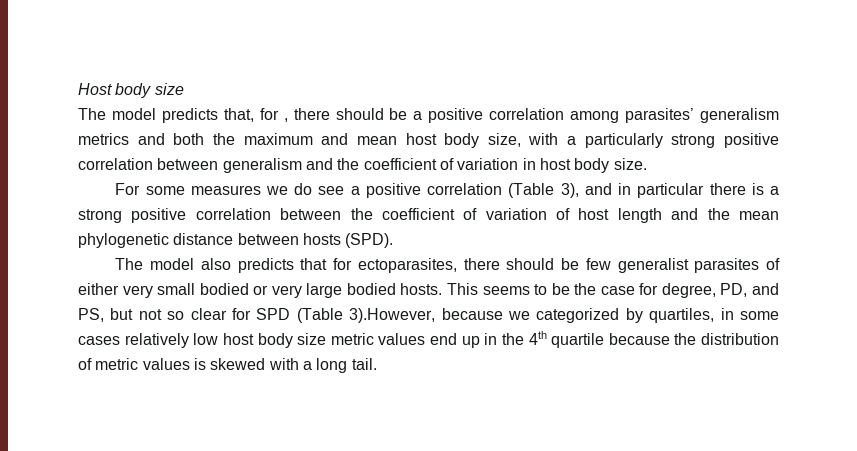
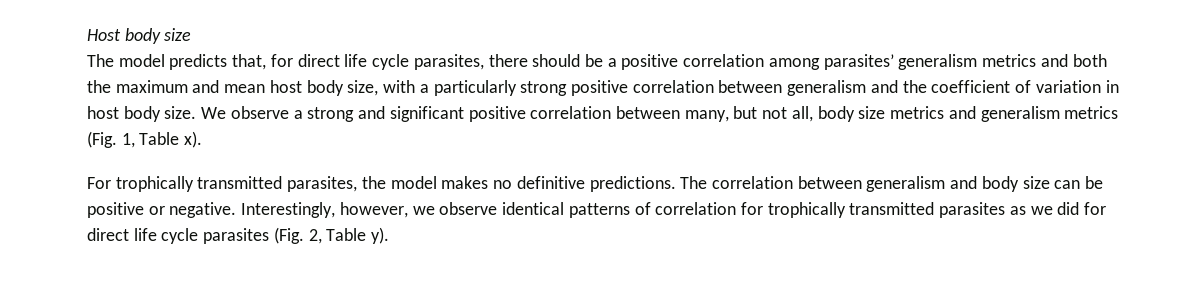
[283,118,288,122] , -> [297,54,484,70] direct life cycle parasites,
[115,183,779,198] [78,208,779,223] [78,233,394,248] [115,258,780,273] [78,283,779,298] [78,308,779,323] [78,331,779,348] [78,358,377,373] // For some measures we do see a positive correlation (Table 3), and in particular there is a strong positive correlation between the coefficient of variation of host length and the mean phylogenetic distance between hosts (SPD). // The model also predicts that for ectoparasites, there should be few generalist parasites of either very small bodied or very large bodied hosts. This seems to be the case for degree, PD, and PS, but not so clear for SPD (Table 3).However, because we categorized by quartiles, in some cases relatively low host body size metric values end up in the 4th quartile because the distribution of metric values is skewed with a long tail. -> [201,106,1119,122] [87,131,203,148] [87,176,1104,192] [87,202,1107,218] [87,227,390,244] We observe a strong and significant positive correlation between many, but not all, body size metrics and generalism metrics (Fig. 1, Table x). // For trophically transmitted parasites, the model makes no definitive predictions. The correlation between generalism and body size can be positive or negative. Interestingly, however, we observe identical patterns of correlation for trophically transmitted parasites as we did for direct life cycle parasites (Fig. 2, Table y).

